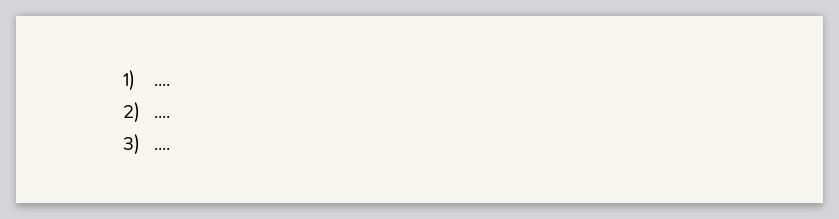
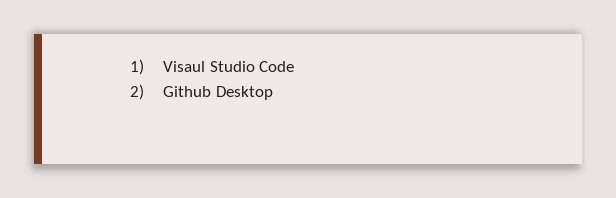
[154,83,171,86] [123,102,171,123] [123,134,171,155] .... // 2) .... // 3) .... -> [163,61,295,72] [130,84,273,100] Visaul Studio Code // 2) Github Desktop

